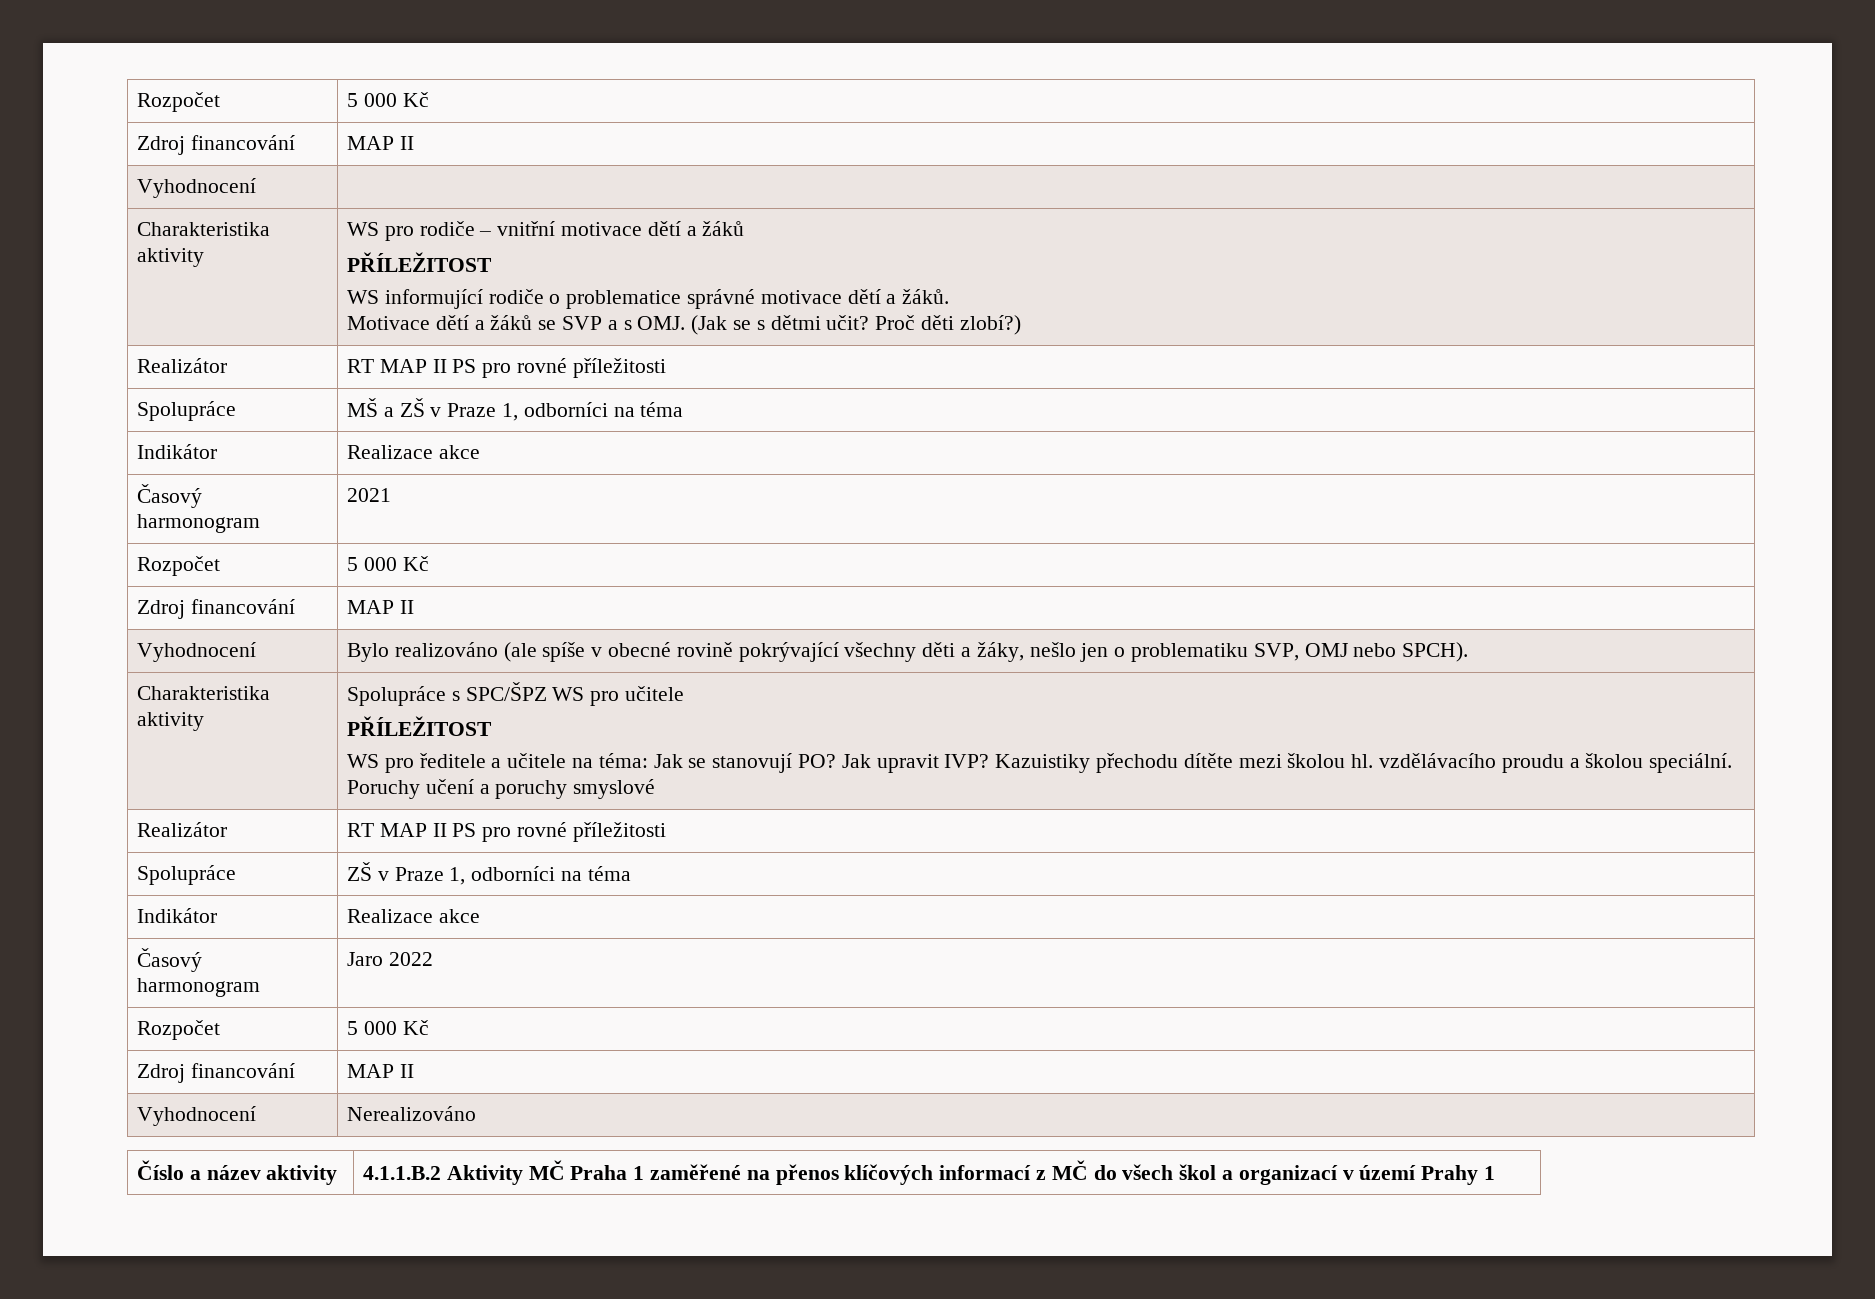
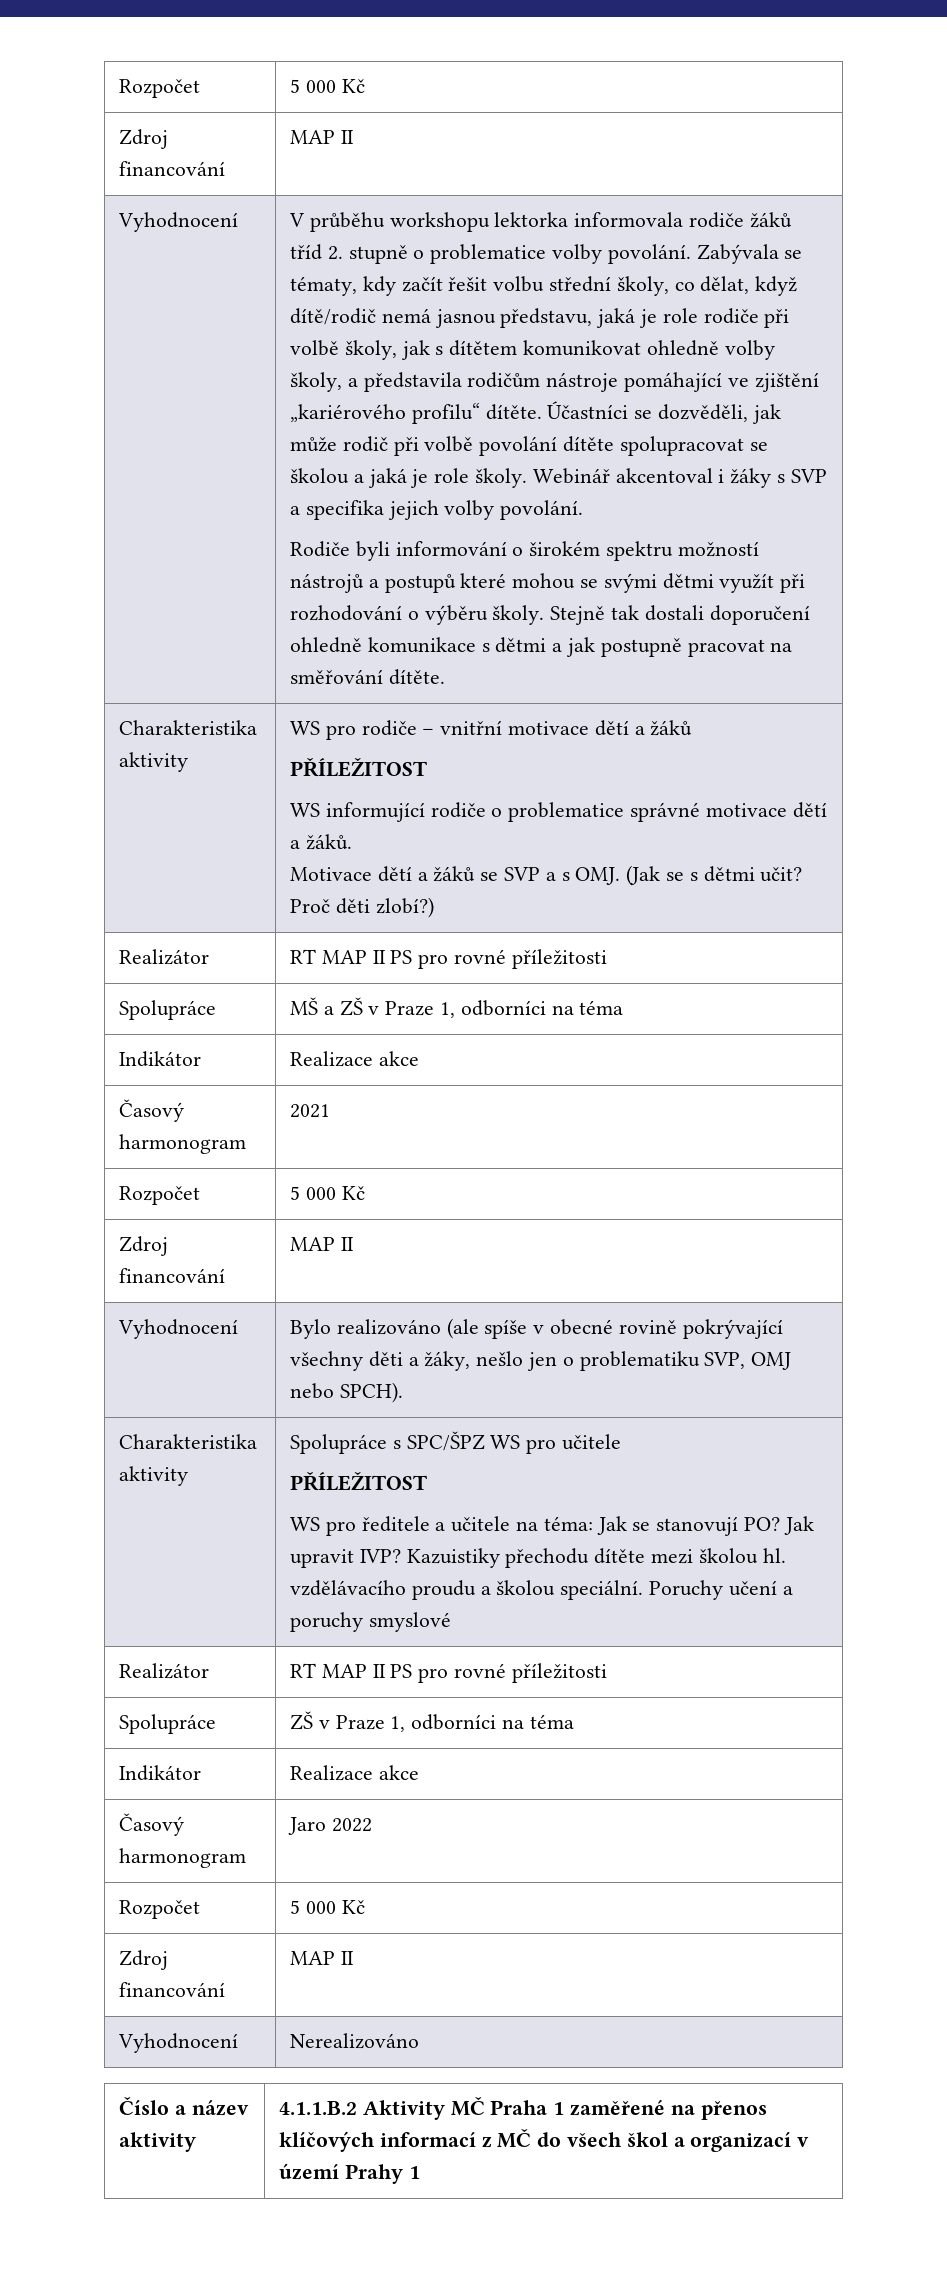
[136,92,220,112] [346,92,429,107] [136,135,295,155] [346,136,414,150] [136,178,256,198] Rozpočet | 5 000 Kč // Zdroj financování | MAP II // Vyhodnocení | -> [118,79,200,98] [289,79,365,93] [118,129,168,149] [118,161,225,176] [289,130,354,144] [117,212,238,232] [288,212,792,232] [289,244,803,264] [289,276,798,296] [289,308,790,328] [289,340,775,360] [289,372,819,392] [289,401,781,424] [289,436,768,456] [289,468,827,488] [289,500,584,520] [289,541,759,561] [289,573,806,593] [289,605,810,625] [289,637,793,657] [289,669,445,685] Rozpočet | 5 000 Kč // Zdroj financování | MAP II // Vyhodnocení | V průběhu workshopu lektorka informovala rodiče žáků tříd 2. stupně o problematice volby povolání. Zabývala se tématy, kdy začít řešit volbu střední školy, co dělat, když dítě/rodič nemá jasnou představu, jaká je role rodiče při volbě školy, jak s dítětem komunikovat ohledně volby školy, a představila rodičům nástroje pomáhající ve zjištění „kariérového profilu“ dítěte. Účastníci se dozvěděli, jak může rodič při volbě povolání dítěte spolupracovat se školou a jaká je role školy. Webinář akcentoval i žáky s SVP a specifika jejich volby povolání. // Rodiče byli informování o širokém spektru možností nástrojů a postupů které mohou se svými dětmi využít při rozhodování o výběru školy. Stejně tak dostali doporučení ohledně komunikace s dětmi a jak postupně pracovat na směřování dítěte.

